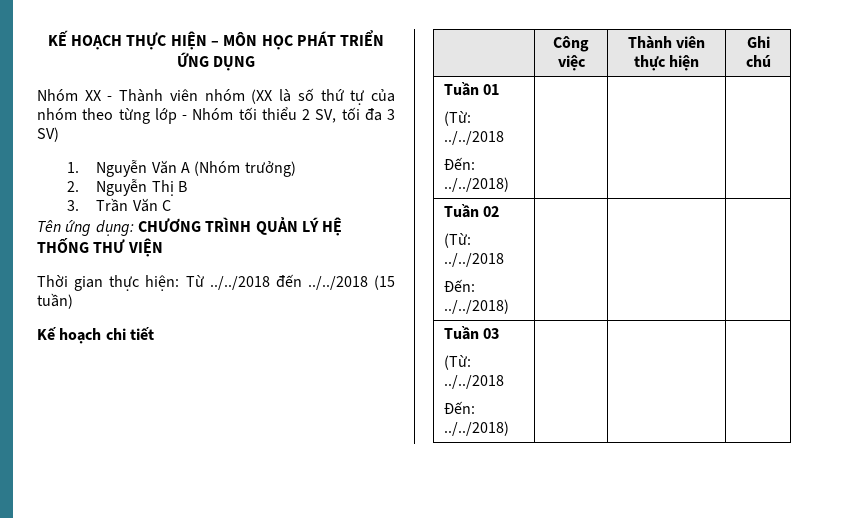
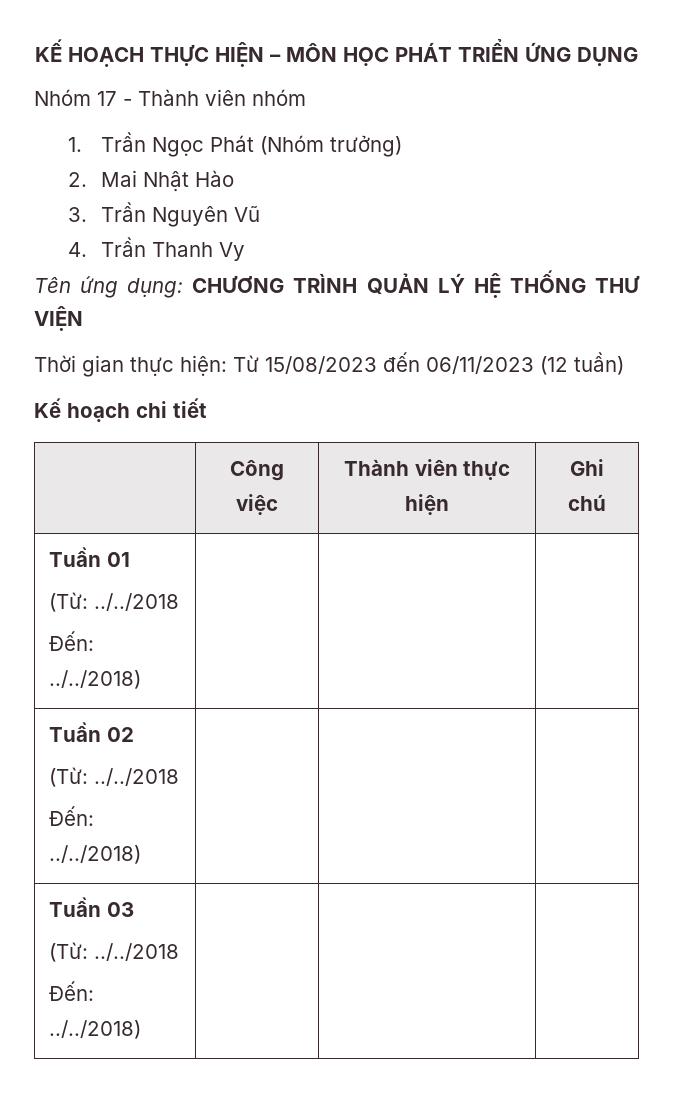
[84,90,101,101] XX -> [97,91,117,106] 17
[251,88,396,105] [37,107,395,124] [37,127,59,142] [66,160,190,177] (XX là số thứ tự của nhóm theo từng lớp - Nhóm tối thiểu 2 SV, tối đa 3 SV) // 1. Nguyễn Văn A -> [67,132,255,157] // 1. Trần Ngọc Phát
[96,179,187,196] Nguyễn Thị B -> [101,170,235,192] Mai Nhật Hào
[132,198,171,212] Văn C -> [152,205,261,227] [67,237,246,261] Nguyên Vũ // 4. Trần Thanh Vy
[209,274,395,290] ../../2018 đến ../../2018 (15 -> [265,352,568,375] 15/08/2023 đến 06/11/2023 (12

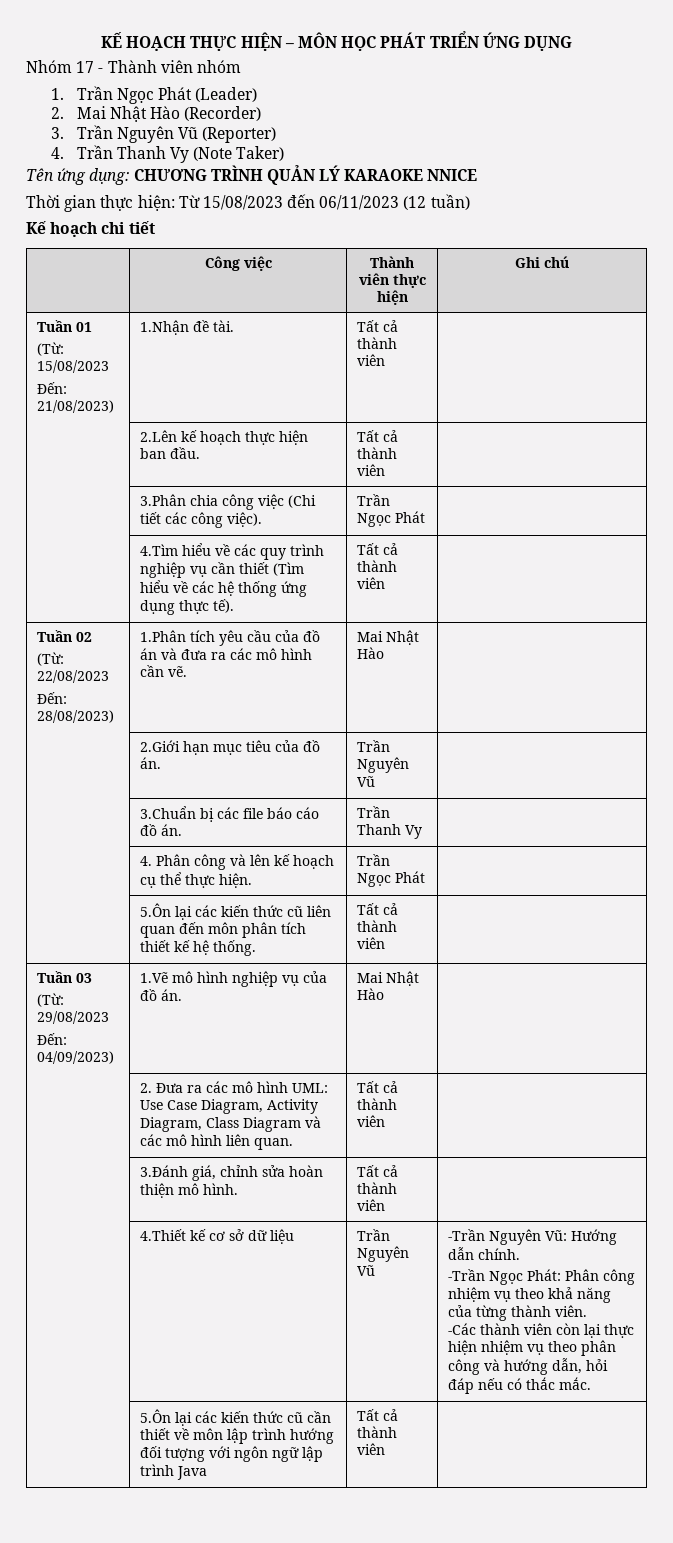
[260,135,403,157] (Nhóm trưởng) -> [195,87,258,102] (Leader)
(235, 178) none -> [184,106,262,121] (Recorder)
(261, 213) none -> [202,127,277,143] (Reporter)
(246, 251) none -> [193,146,285,161] (Note Taker)
[473,270,640,298] [34,306,83,331] HỆ THỐNG THƯ VIỆN -> [344,169,478,181] KARAOKE NNICE
[93,593,179,611] [48,631,94,651] [48,670,141,689] ../../2018 // Đến: ../../2018) | | -> [36,360,109,373] [36,382,67,394] [36,400,114,413] [139,320,234,335] [356,320,398,332] [356,337,397,349] [356,354,385,366] [139,430,308,445] [139,447,200,459] [356,430,398,442] [356,447,397,459] [356,464,385,476] [139,494,316,510] [139,512,262,528] [356,494,390,506] [356,511,425,527] [139,543,324,560] [139,562,304,578] [139,580,307,597] [139,599,234,615] [356,543,398,555] [356,560,397,572] [356,577,385,589] 15/08/2023 // Đến: 21/08/2023) | 1.Nhận đề tài. | Tất cả thành viên | // | 2.Lên kế hoạch thực hiện ban đầu. | Tất cả thành viên | // | 3.Phân chia công việc (Chi tiết các công việc). | Trần Ngọc Phát | // | 4.Tìm hiểu về các quy trình nghiệp vụ cần thiết (Tìm hiểu về các hệ thống ứng dụng thực tế). | Tất cả thành viên
[93,768,179,786] [48,806,94,826] [48,845,141,864] ../../2018 // Đến: ../../2018) | | -> [36,670,109,683] [36,692,67,704] [36,710,114,723] [139,630,320,646] [139,648,312,660] [139,665,187,677] [356,630,419,645] [356,647,384,659] [139,740,320,755] [139,757,161,769] [356,740,390,752] [356,757,409,773] [356,776,375,787] [139,806,319,822] [139,824,182,836] [356,806,390,818] [356,824,422,839] [139,854,334,870] [139,872,252,888] [356,854,390,866] [356,871,425,887] [139,903,331,920] [139,922,306,938] [139,940,256,956] [356,903,398,915] [356,920,397,932] [356,937,385,949] 22/08/2023 // Đến: 28/08/2023) | 1.Phân tích yêu cầu của đồ án và đưa ra các mô hình cần vẽ. | Mai Nhật Hào | // | 2.Giới hạn mục tiêu của đồ án. | Trần Nguyên Vũ | // | 3.Chuẩn bị các file báo cáo đồ án. | Trần Thanh Vy | // | 4. Phân công và lên kế hoạch cụ thể thực hiện. | Trần Ngọc Phát | // | 5.Ôn lại các kiến thức cũ liên quan đến môn phân tích thiết kế hệ thống. | Tất cả thành viên
[93,943,179,961] [48,981,94,1001] [48,1020,141,1039] ../../2018 // Đến: ../../2018) | | -> [36,1011,109,1024] [36,1033,67,1045] [36,1051,114,1064] [139,971,327,987] [139,989,182,1001] [356,971,419,986] [356,988,384,1000] [139,1081,328,1093] [139,1099,318,1114] [139,1116,321,1132] [139,1134,293,1150] [356,1081,398,1093] [356,1098,397,1110] [356,1115,385,1127] [139,1165,323,1181] [139,1183,238,1198] [356,1165,398,1177] [356,1182,397,1194] [356,1199,385,1211] [139,1229,294,1244] [356,1229,390,1241] [356,1246,409,1262] [356,1265,375,1276] [447,1229,617,1245] [447,1247,520,1260] [447,1269,635,1285] [447,1287,611,1303] [447,1305,587,1321] [447,1323,634,1338] [447,1340,616,1356] [447,1358,608,1375] [447,1377,591,1394] [139,1409,331,1426] [139,1428,334,1444] [139,1446,323,1462] [139,1464,207,1480] [356,1409,398,1421] [356,1426,397,1438] [356,1443,385,1455] 29/08/2023 // Đến: 04/09/2023) | 1.Vẽ mô hình nghiệp vụ của đồ án. | Mai Nhật Hào | // | 2. Đưa ra các mô hình UML: Use Case Diagram, Activity Diagram, Class Diagram và các mô hình liên quan. | Tất cả thành viên | // | 3.Đánh giá, chỉnh sửa hoàn thiện mô hình. | Tất cả thành viên | // | 4.Thiết kế cơ sở dữ liệu | Trần Nguyên Vũ | -Trần Nguyên Vũ: Hướng dẫn chính. // -Trần Ngọc Phát: Phân công nhiệm vụ theo khả năng của từng thành viên. // -Các thành viên còn lại thực hiện nhiệm vụ theo phân công và hướng dẫn, hỏi đáp nếu có thắc mắc. // | 5.Ôn lại các kiến thức cũ cần thiết về môn lập trình hướng đối tượng với ngôn ngữ lập trình Java | Tất cả thành viên

